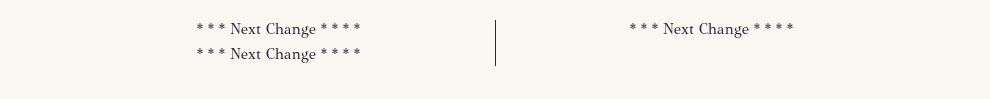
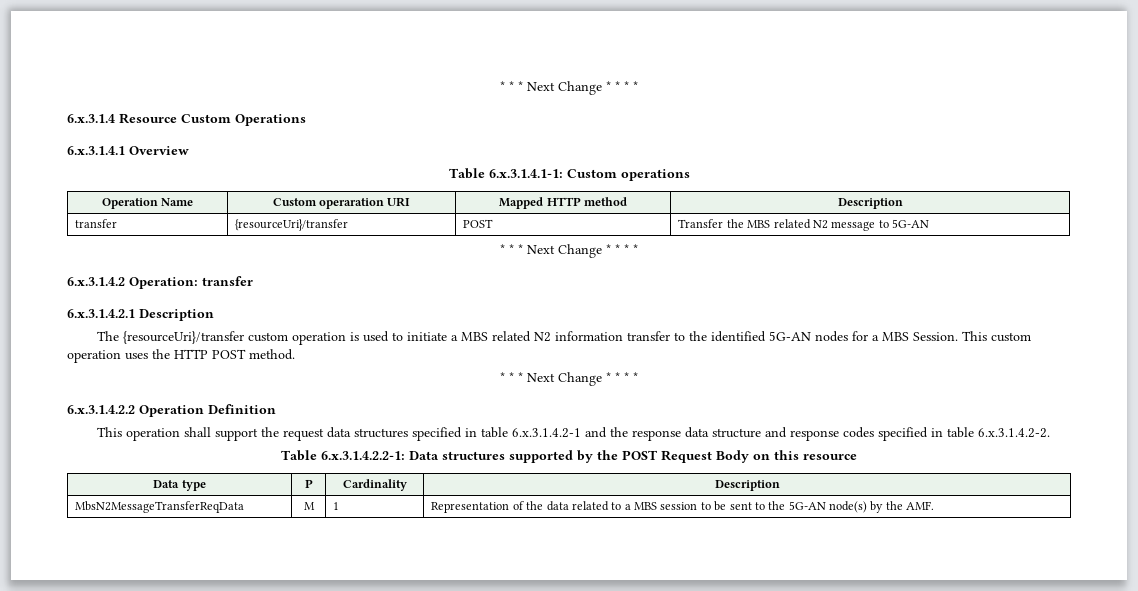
[197,23,360,38] [197,48,360,63] [630,23,793,38] * * * Next Change * * * * // * * * Next Change * * * * // * * * Next Change * * * * -> [500,81,638,95] [67,113,306,126] [67,146,189,155] [448,168,690,181] [101,198,194,209] [272,197,411,209] [499,197,627,209] [837,198,903,209] [75,219,118,228] [235,219,349,231] [463,219,494,228] [678,219,930,231] [500,244,638,258] [67,276,253,289] [67,309,214,321] [97,331,1032,345] [67,349,295,363] [500,372,638,386] [67,404,276,417] [97,427,1051,441] [281,450,857,463] [153,480,206,491] [304,479,313,488] [342,479,407,491] [714,480,780,491] [75,501,245,513] [303,502,315,510] [333,502,340,510] [431,501,935,513] * * * Next Change * * * * // 6.x.3.1.4 Resource Custom Operations // 6.x.3.1.4.1 Overview // Table 6.x.3.1.4.1-1: Custom operations // Operation Name | Custom operaration URI | Mapped HTTP method | Description // transfer | {resourceUri}/transfer | POST | Transfer the MBS related N2 message to 5G-AN // * * * Next Change * * * * // 6.x.3.1.4.2 Operation: transfer // 6.x.3.1.4.2.1 Description // The {resourceUri}/transfer custom operation is used to initiate a MBS related N2 information transfer to the identified 5G-AN nodes for a MBS Session. This custom operation uses the HTTP POST method. // * * * Next Change * * * * // 6.x.3.1.4.2.2 Operation Definition // This operation shall support the request data structures specified in table 6.x.3.1.4.2-1 and the response data structure and response codes specified in table 6.x.3.1.4.2-2. // Table 6.x.3.1.4.2.2-1: Data structures supported by the POST Request Body on this resource // Data type | P | Cardinality | Description // MbsN2MessageTransferReqData | M | 1 | Representation of the data related to a MBS session to be sent to the 5G-AN node(s) by the AMF.

